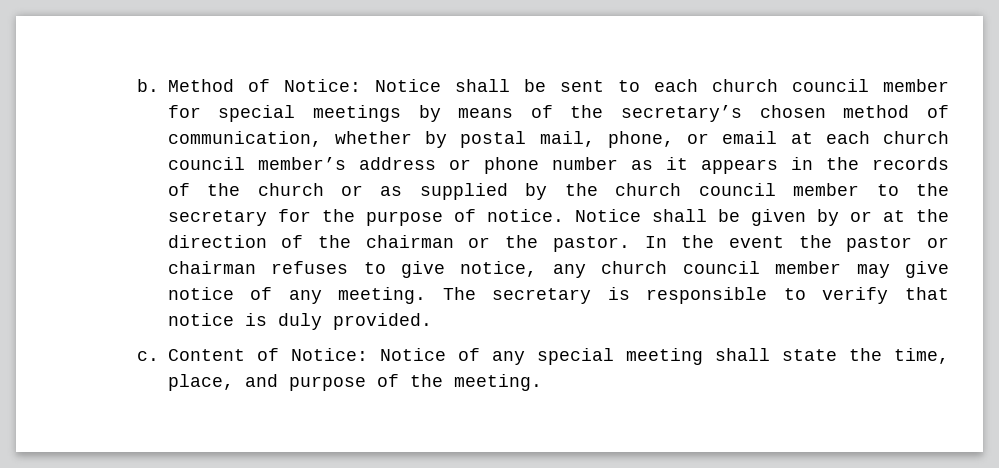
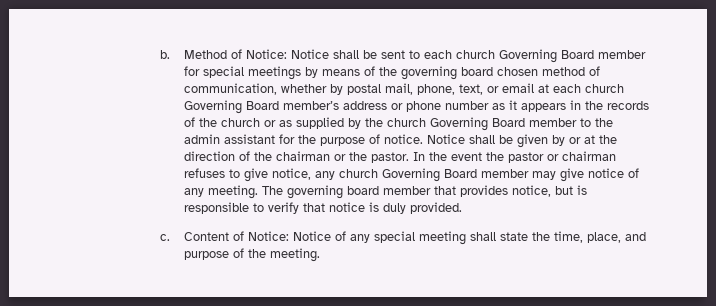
[791,79,869,92] council -> [499,49,595,63] Governing Board
[621,105,743,122] secretary’s -> [401,66,494,80] governing board
(674, 139) none -> [459,84,484,95] text,
[167,157,245,170] council -> [184,100,280,114] Governing Board
[698,183,776,196] council -> [430,117,526,131] Governing Board
[167,210,267,226] secretary -> [184,134,276,144] admin assistant
[682,261,760,274] council -> [382,168,478,182] Governing Board
[492,288,592,304] secretary -> [287,185,574,199] governing board member that provides notice, but

